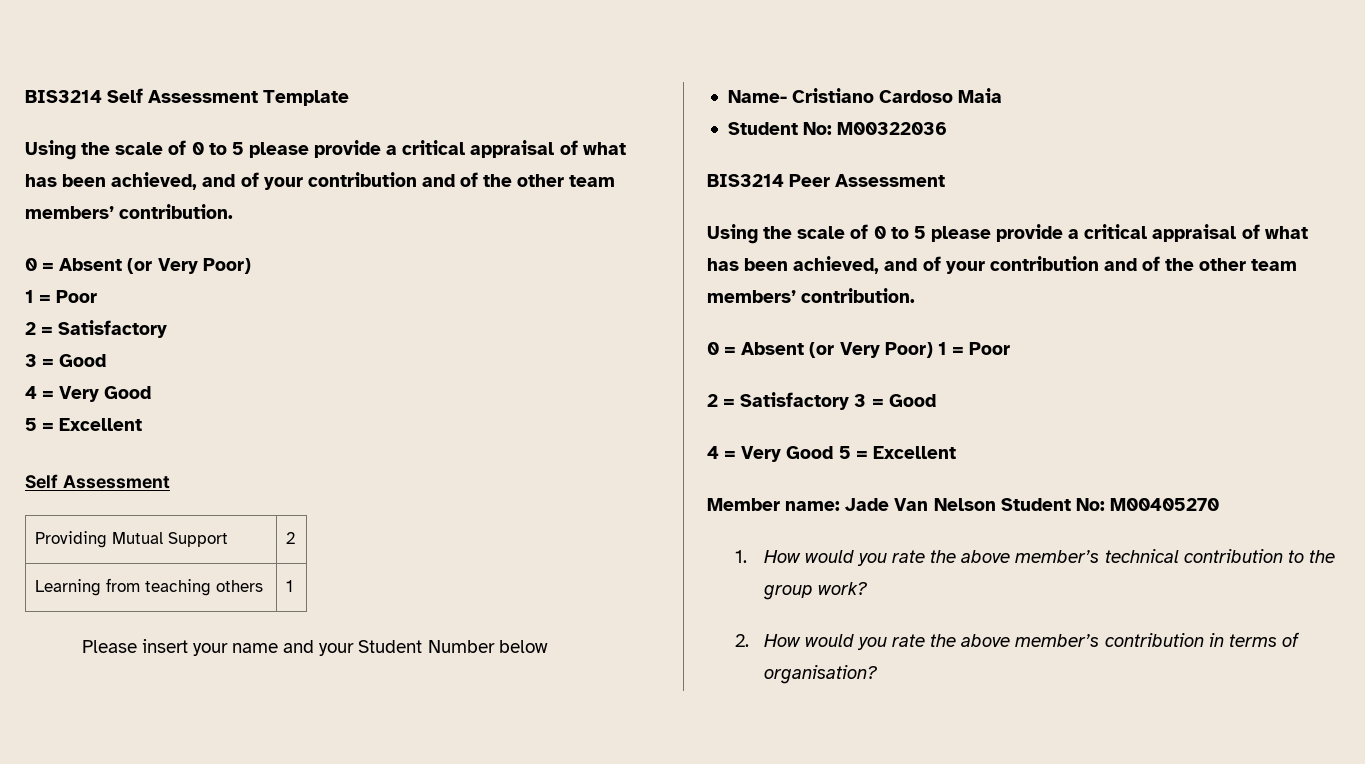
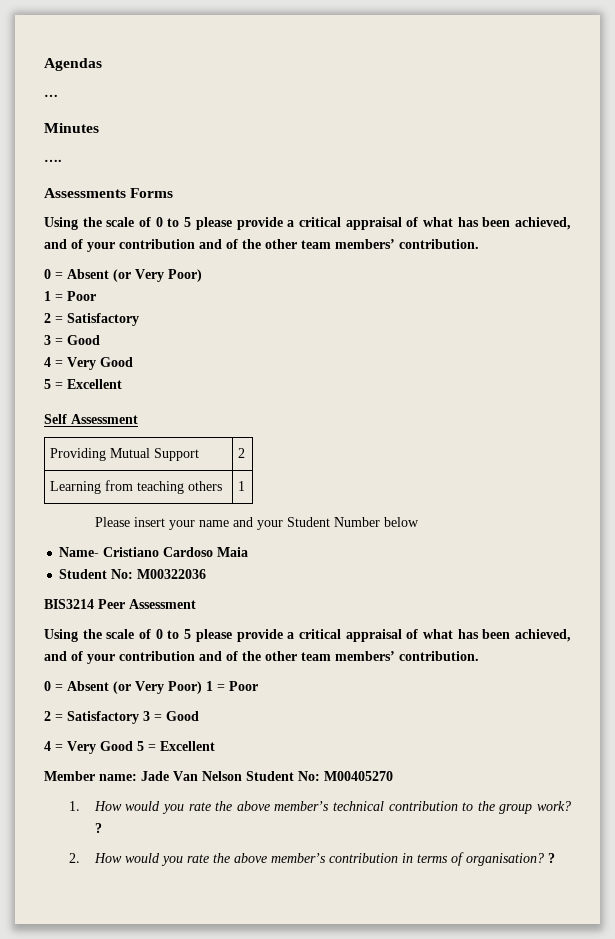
[25,88,350,106] BIS3214 Self Assessment Template -> [44,58,102,71] [44,94,58,97] [44,123,99,133] [44,159,62,162] [44,188,174,198] Agendas // … // Minutes // …. // Assessments Forms
(867, 588) none -> [94,823,102,833] ?
(877, 674) none -> [547,853,555,863] ?

